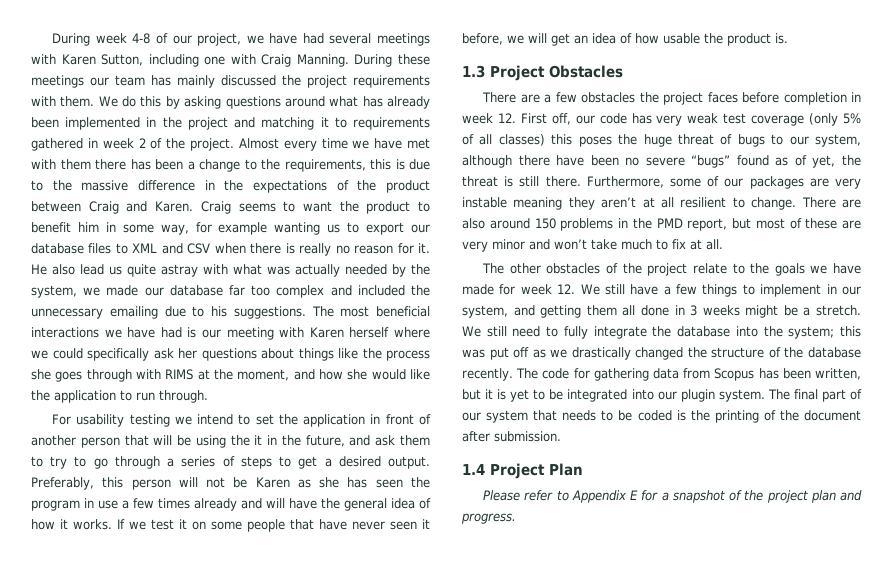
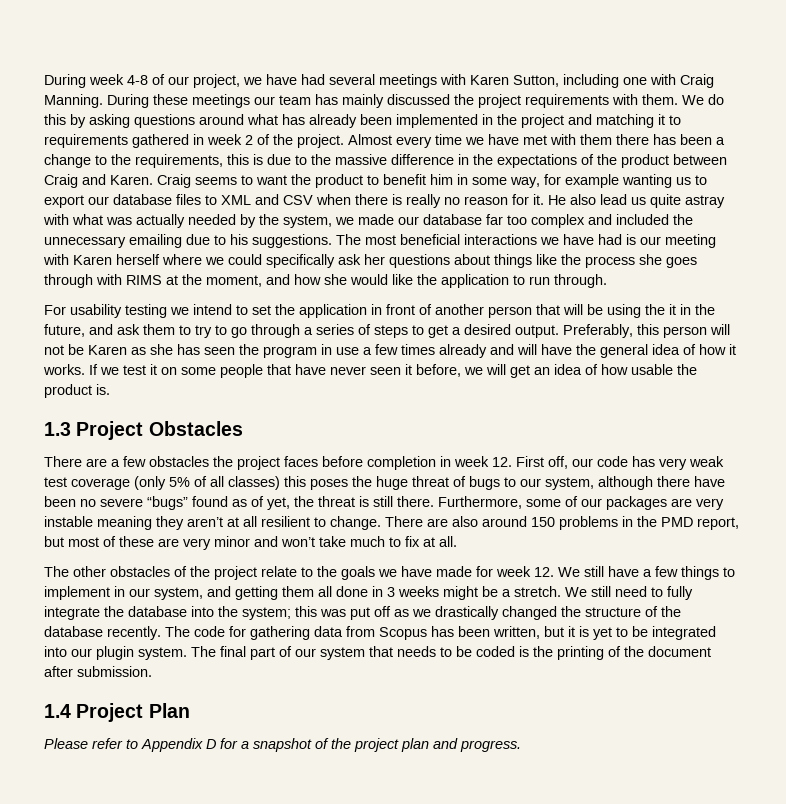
[630,490,639,500] E -> [206,739,216,749] D

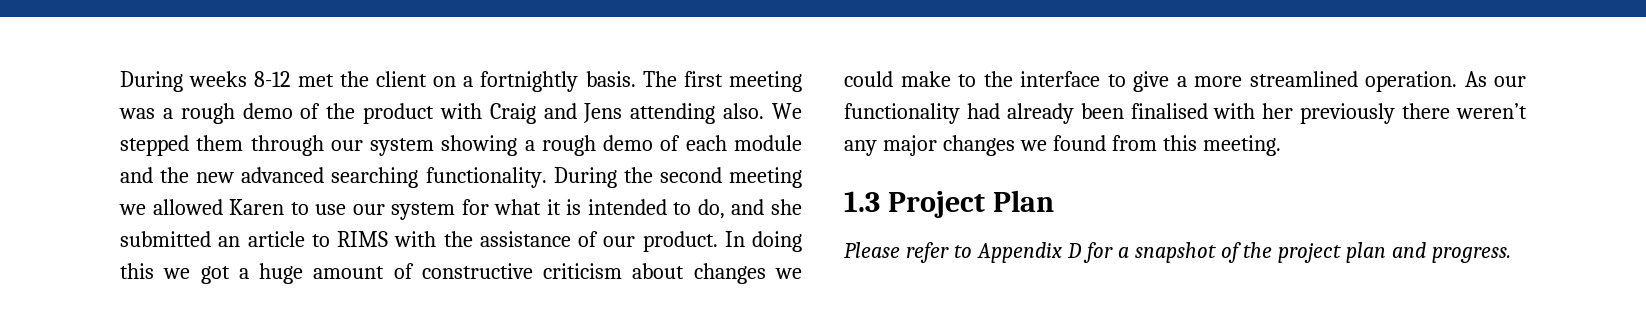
[44,74,714,88] [44,94,724,108] [44,114,681,128] [44,134,725,148] [44,154,577,168] During week 4-8 of our project, we have had several meetings with Karen Sutton, including one with Craig Manning. During these meetings our team has mainly discussed the project requirements with them. We do this by asking questions around what has already been implemented in the project and matching it to requirements gathered in week 2 of the project. Almost every time we have met with them there has been a change to the requirements, this is due to the massive difference in the expectations -> [120,71,802,92] [119,103,293,124] During weeks 8-12 met the client on a fortnightly basis. The first meeting was a rough demo
[673,154,727,165] between -> [439,103,482,119] with
[110,174,707,188] [44,194,725,208] [43,214,693,228] [44,234,716,248] [43,254,697,268] [44,274,607,288] [44,304,715,318] [44,324,730,338] [44,344,736,358] [43,364,697,378] [44,384,110,398] [44,421,243,440] [44,456,724,470] [44,476,725,490] [44,496,724,510] [44,516,739,530] [44,536,457,550] [44,566,735,580] [44,586,693,600] [44,606,681,620] [44,626,716,640] [44,646,711,660] [44,666,152,677] [44,704,71,718] Karen. Craig seems to want the product to benefit him in some way, for example wanting us to export our database files to XML and CSV when there is really no reason for it. He also lead us quite astray with what was actually needed by the system, we made our database far too complex and included the unnecessary emailing due to his suggestions. The most beneficial interactions we have had is our meeting with Karen herself where we could specifically ask her questions about things like the process she goes through with RIMS at the moment, and how she would like the application to run through. // For usability testing we intend to set the application in front of another person that will be using the it in the future, and ask them to try to go through a series of steps to get a desired output. Preferably, this person will not be Karen as she has seen the program in use a few times already and will have the general idea of how it works. If we test it on some people that have never seen it before, we will get an idea of how usable the product is. // 1.3 Project Obstacles // There are a few obstacles the project faces before completion in week 12. First off, our code has very weak test coverage (only 5% of all classes) this poses the huge threat of bugs to our system, although there have been no severe “bugs” found as of yet, the threat is still there. Furthermore, some of our packages are very instable meaning they aren’t at all resilient to change. There are also around 150 problems in the PMD report, but most of these are very minor and won’t take much to fix at all. // The other obstacles of the project relate to the goals we have made for week 12. We still have a few things to implement in our system, and getting them all done in 3 weeks might be a stretch. We still need to fully integrate the database into the system; this was put off as we drastically changed the structure of the database recently. The code for gathering data from Scopus has been written, but it is yet to be integrated into our plugin system. The final part of our system that needs to be coded is the printing of the document after submission. // 1.4 -> [583,103,802,124] [120,135,802,156] [120,167,802,188] [119,199,802,220] [120,231,802,252] [120,263,802,284] [844,71,1526,92] [844,103,1527,124] [844,135,1281,156] [844,191,880,212] Jens attending also. We stepped them through our system showing a rough demo of each module and the new advanced searching functionality. During the second meeting we allowed Karen to use our system for what it is intended to do, and she submitted an article to RIMS with the assistance of our product. In doing this we got a huge amount of constructive criticism about changes we could make to the interface to give a more streamlined operation. As our functionality had already been finalised with her previously there weren’t any major changes we found from this meeting. // 1.3

